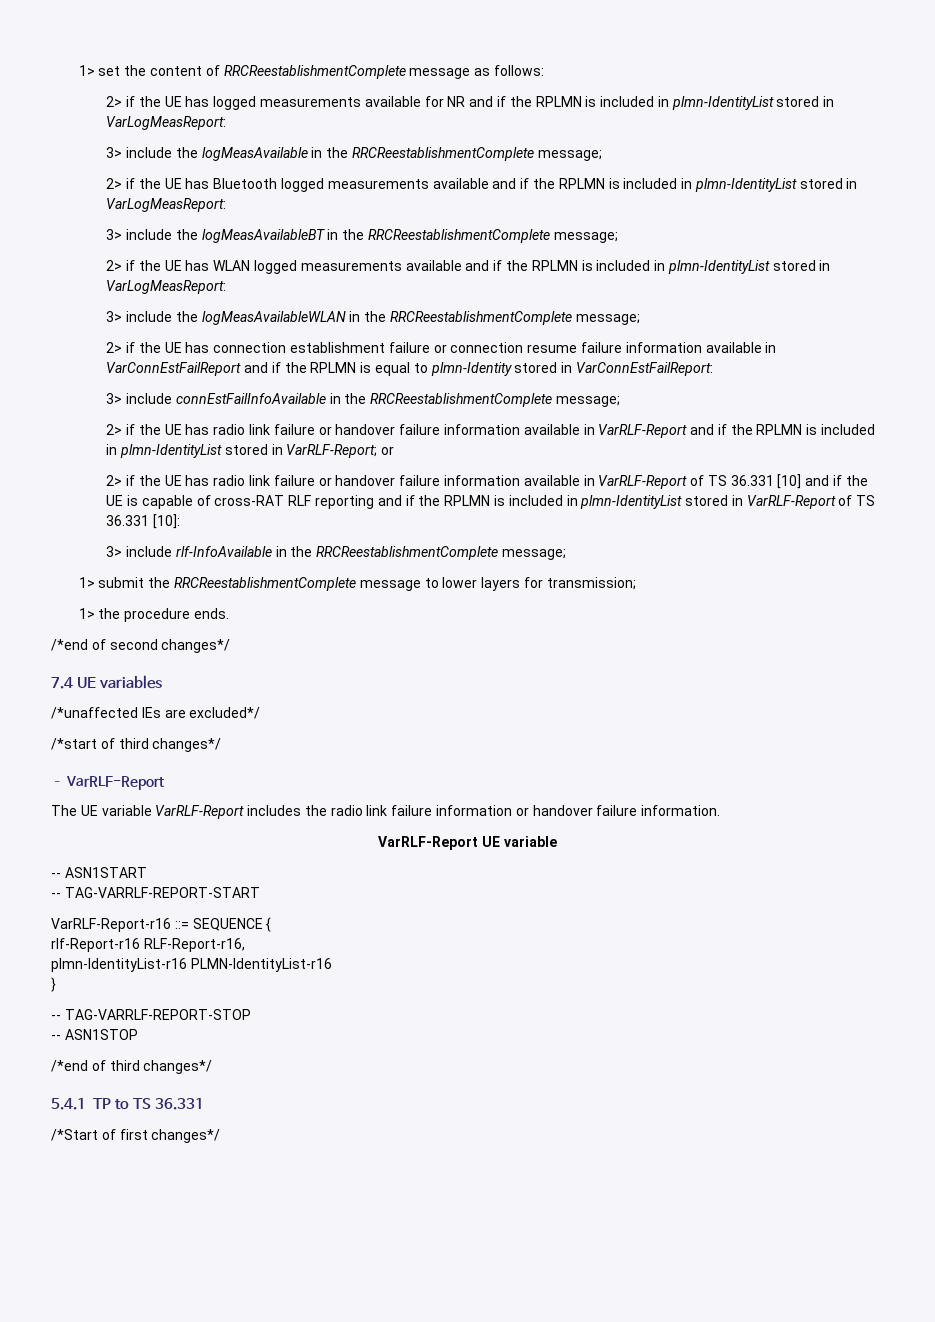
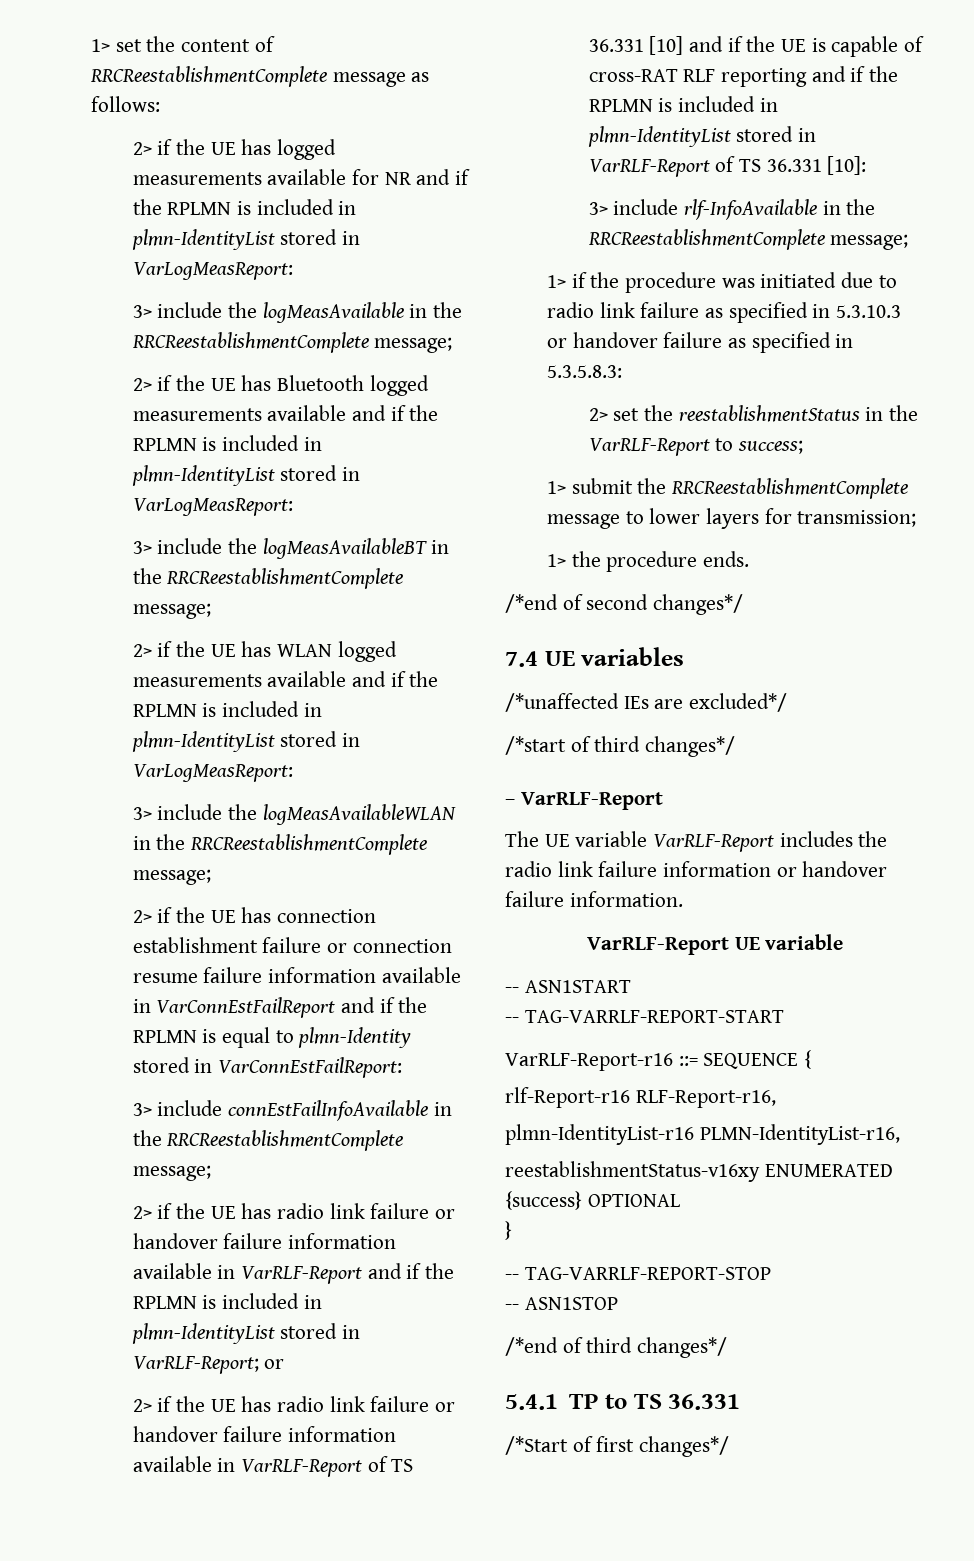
(567, 554) none -> [546,272,897,293] [546,302,901,323] [546,332,854,353] [546,365,622,378] [588,405,919,422] [588,438,804,456] // 1> if the procedure was initiated due to radio link failure as specified in 5.3.10.3 or handover failure as specified in 5.3.5.8.3: // 2> set the reestablishmentStatus in the VarRLF-Report to success;
[190,958,332,972] PLMN-IdentityList-r16 -> [699,1124,900,1145] [505,1161,893,1182] [505,1191,680,1210] PLMN-IdentityList-r16, // reestablishmentStatus-v16xy ENUMERATED {success} OPTIONAL

